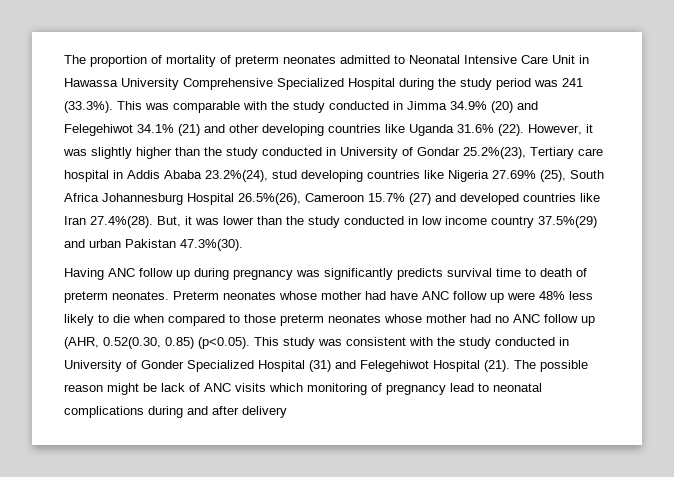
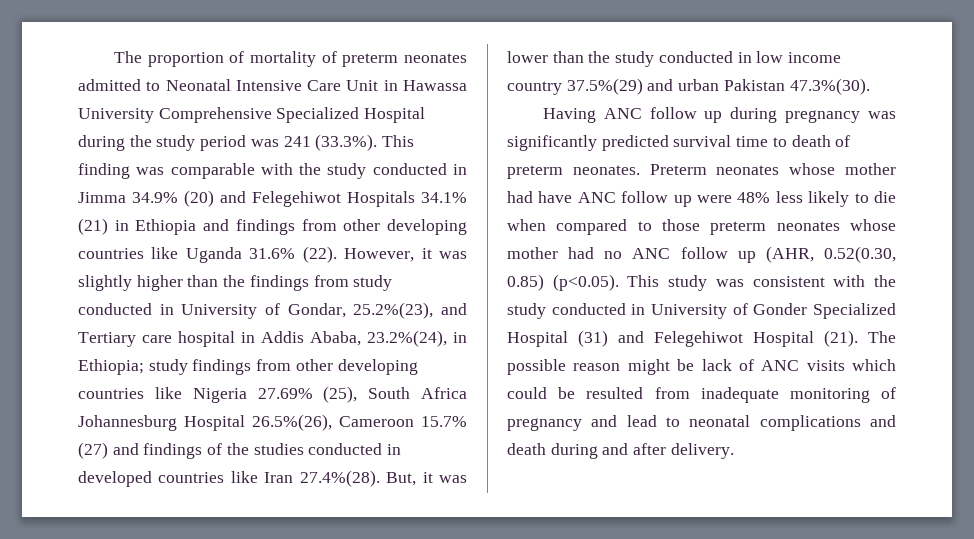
(142, 105) none -> [78,163,130,179] finding
(133, 130) none -> [347,191,415,207] Hospitals
[204,124,225,133] and -> [114,219,337,235] in Ethiopia and findings from
[226,147,526,159] study conducted in University of Gondar 25.2%(23), -> [249,275,393,291] [78,302,467,319] findings from study conducted in University of Gondar, 25.2%(23), and
[164,170,297,182] Ababa 23.2%(24), stud -> [310,330,467,347] [78,359,333,375] Ababa, 23.2%(24), in Ethiopia; study findings from other
(456, 197) none -> [143,443,402,459] findings of the studies conducted in
[397,268,443,280] predicts -> [601,135,669,151] predicted
(303, 387) none -> [507,387,779,403] could be resulted from inadequate
(446, 389) none -> [591,415,618,427] and
(144, 412) none -> [870,415,896,427] [507,443,546,455] and death
[242,406,287,418] delivery -> [670,443,734,459] delivery.

